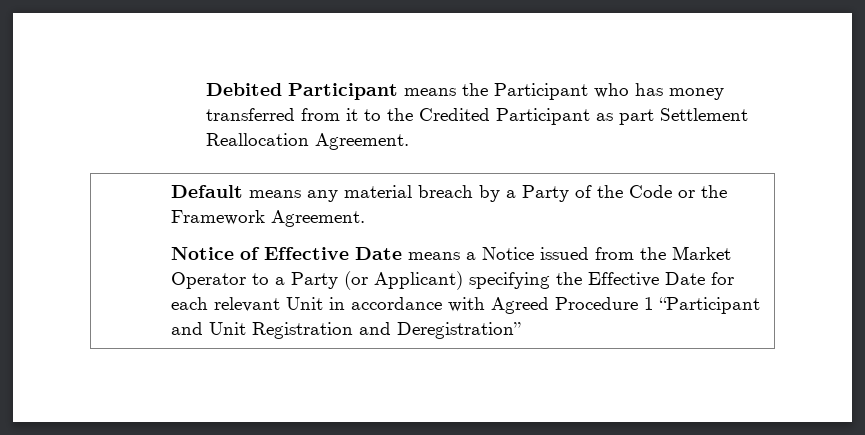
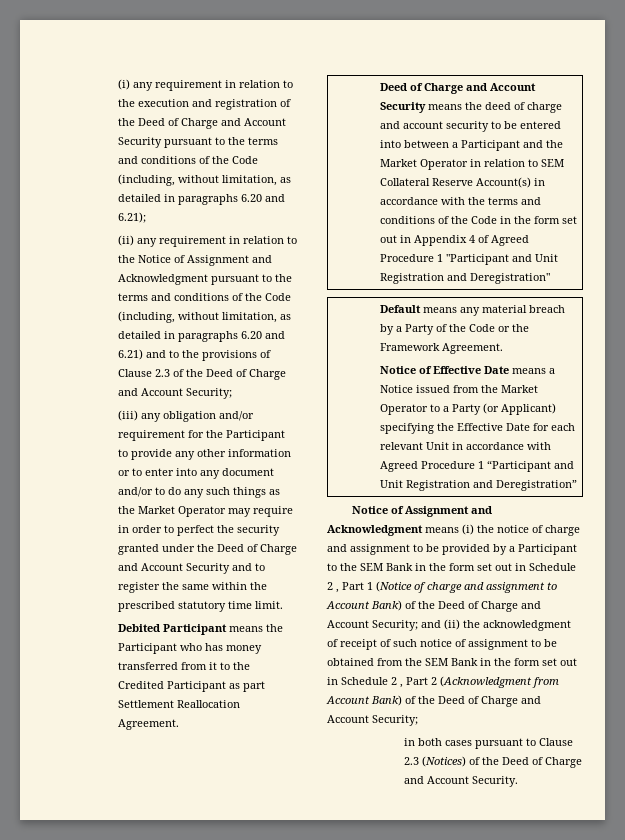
(206, 89) none -> [117,79,293,91] [117,99,291,110] [117,118,286,129] [117,137,278,148] [117,156,258,164] [117,174,291,186] [117,194,285,205] [117,212,146,223] [117,235,297,247] [117,255,272,266] [117,274,292,285] [117,293,291,301] [117,311,291,323] [117,331,285,342] [117,349,271,361] [117,369,286,380] [117,388,232,399] [117,410,254,422] [117,430,285,441] [117,449,291,460] [117,468,274,479] [117,487,280,498] [117,506,293,517] [117,525,280,536] [117,544,297,555] [117,563,265,574] [117,582,267,593] [117,601,283,612] (i) any requirement in relation to the execution and registration of the Deed of Charge and Account Security pursuant to the terms and conditions of the Code (including, without limitation, as detailed in paragraphs 6.20 and 6.21); // (ii) any requirement in relation to the Notice of Assignment and Acknowledgment pursuant to the terms and conditions of the Code (including, without limitation, as detailed in paragraphs 6.20 and 6.21) and to the provisions of Clause 2.3 of the Deed of Charge and Account Security; // (iii) any obligation and/or requirement for the Participant to provide any other information or to enter into any document and/or to do any such things as the Market Operator may require in order to perfect the security granted under the Deed of Charge and Account Security and to register the same within the prescribed statutory time limit. //
(410, 141) none -> [379,83,536,94] [379,102,562,113] [379,121,561,132] [379,140,563,151] [379,159,564,170] [379,177,545,188] [379,197,541,205] [379,216,577,224] [379,235,529,246] [379,254,558,265] [379,273,550,284] // Deed of Charge and Account Security means the deed of charge and account security to be entered into between a Participant and the Market Operator in relation to SEM Collateral Reserve Account(s) in accordance with the terms and conditions of the Code in the form set out in Appendix 4 of Agreed Procedure 1 "Participant and Unit Registration and Deregistration"
(521, 330) none -> [351,506,492,517] [327,524,580,536] [327,544,577,555] [327,563,576,571] [327,581,557,593] [326,600,541,612] [327,619,571,631] [327,639,557,650] [327,658,577,666] [327,676,559,688] [326,695,541,707] [327,715,418,726] [403,738,573,749] [403,756,582,768] [403,776,518,787] // Notice of Assignment and Acknowledgment means (i) the notice of charge and assignment to be provided by a Participant to the SEM Bank in the form set out in Schedule 2 , Part 1 (Notice of charge and assignment to Account Bank) of the Deed of Charge and Account Security; and (ii) the acknowledgment of receipt of such notice of assignment to be obtained from the SEM Bank in the form set out in Schedule 2 , Part 2 (Acknowledgment from Account Bank) of the Deed of Charge and Account Security; // in both cases pursuant to Clause 2.3 (Notices) of the Deed of Charge and Account Security.

